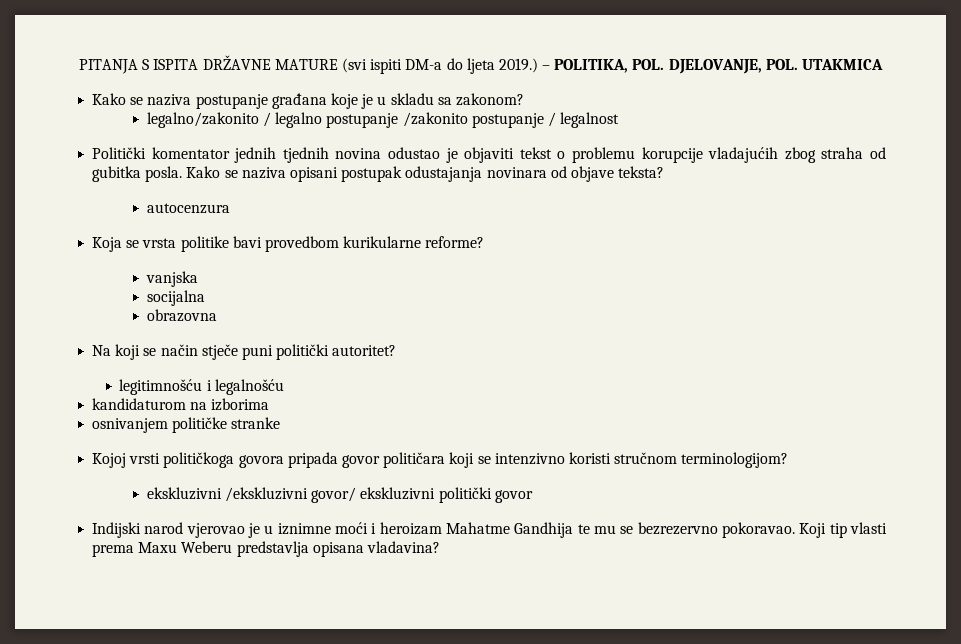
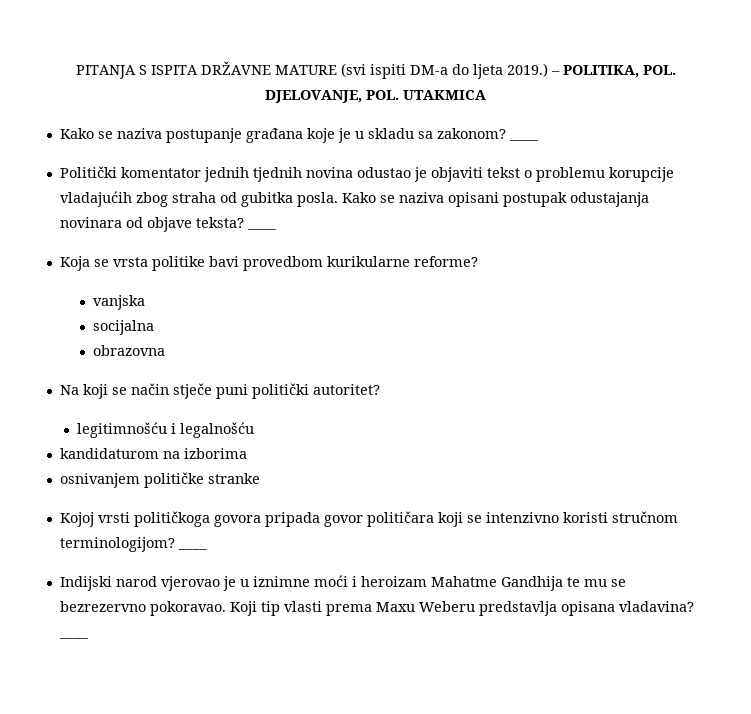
[146,112,620,128] // legalno/zakonito / legalno postupanje /zakonito postupanje / legalnost -> [508,139,538,141] ____
[146,203,230,214] // autocenzura -> [246,228,276,230] ____
[146,487,533,503] // ekskluzivni /ekskluzivni govor/ ekskluzivni politički govor -> [177,548,207,550] ____
(440, 547) none -> [58,637,88,639] ____

